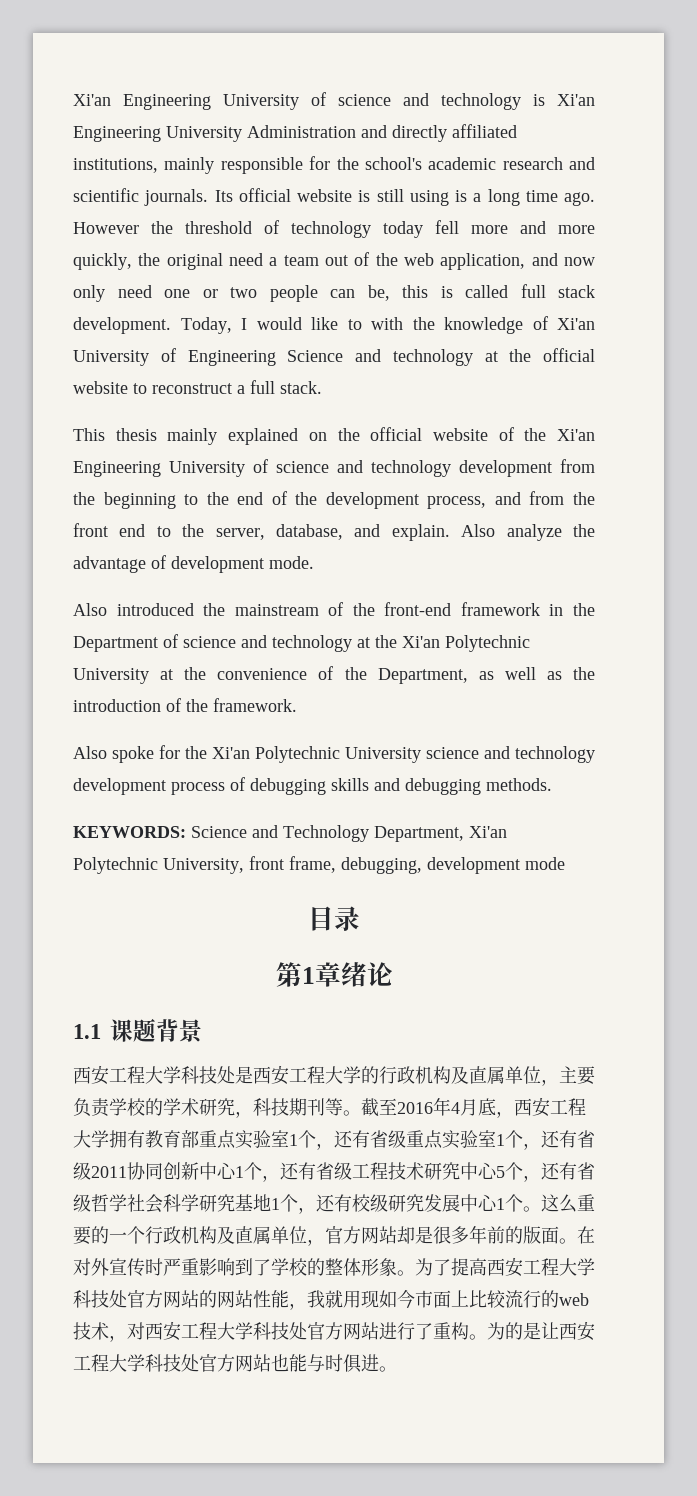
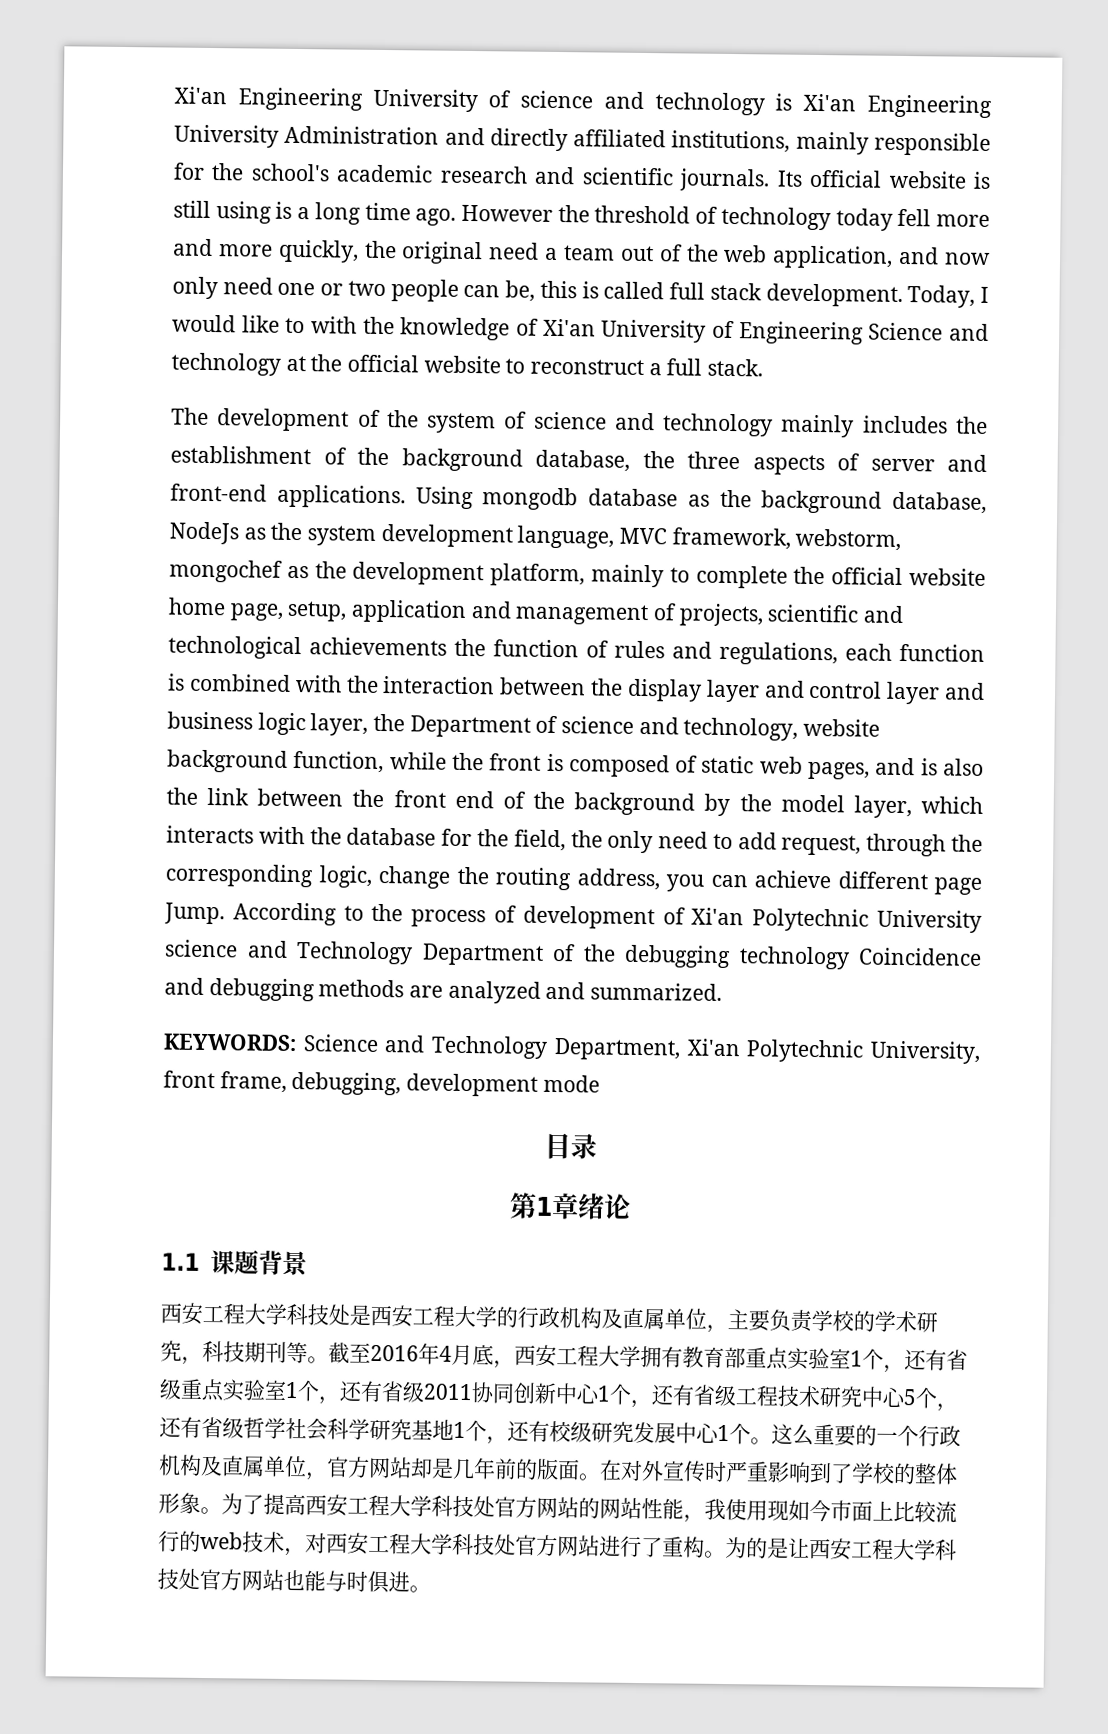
[73,427,595,445] [73,459,595,477] [73,491,595,509] [73,523,595,541] [73,555,314,573] [73,602,564,616] This thesis mainly explained on the official website of the Xi'an Engineering University of science and technology development from the beginning to the end of the development process, and from the front end to the server, database, and explain. Also analyze the advantage of development mode. // Also introduced the mainstream of the front-end framework in -> [171,407,988,438] [170,445,987,476] [170,483,987,514] [169,521,902,551] [169,559,986,589] [168,597,905,627] [168,635,985,666] [168,673,986,705] [167,711,369,736] The development of the system of science and technology mainly includes the establishment of the background database, the three aspects of server and front-end applications. Using mongodb database as the background database, NodeJs as the system development language, MVC framework, webstorm, mongochef as the development platform, mainly to complete the official website home page, setup, application and management of projects, scientific and technological achievements the function of rules and regulations, each function is combined with the interaction between the display layer and control layer and business logic layer,
[272,635,530,652] [73,666,596,684] [73,698,297,712] [73,745,207,763] technology at the Xi'an Polytechnic University at the convenience of the Department, as well as the introduction of the framework. // Also spoke for the -> [683,717,881,741] [167,749,984,780] [166,787,984,819] [166,825,984,857] [165,863,982,895] [164,902,686,930] technology, website background function, while the front is composed of static web pages, and is also the link between the front end of the background by the model layer, which interacts with the database for the field, the only need to add request, through the corresponding logic, change the routing address, you can achieve different page Jump. According to the process of development of
[515,746,595,763] [73,777,552,795] technology development process of debugging skills and debugging methods. -> [296,941,982,970] [164,977,723,1004] Technology Department of the debugging technology Coincidence and debugging methods are analyzed and summarized.
[433,1226,469,1244] 很多 -> [452,1458,475,1480] 几
[325,1290,343,1308] 就 -> [725,1499,747,1521] 使

